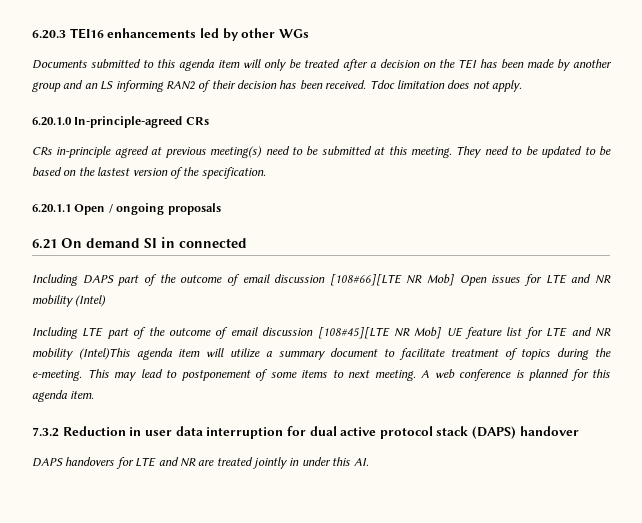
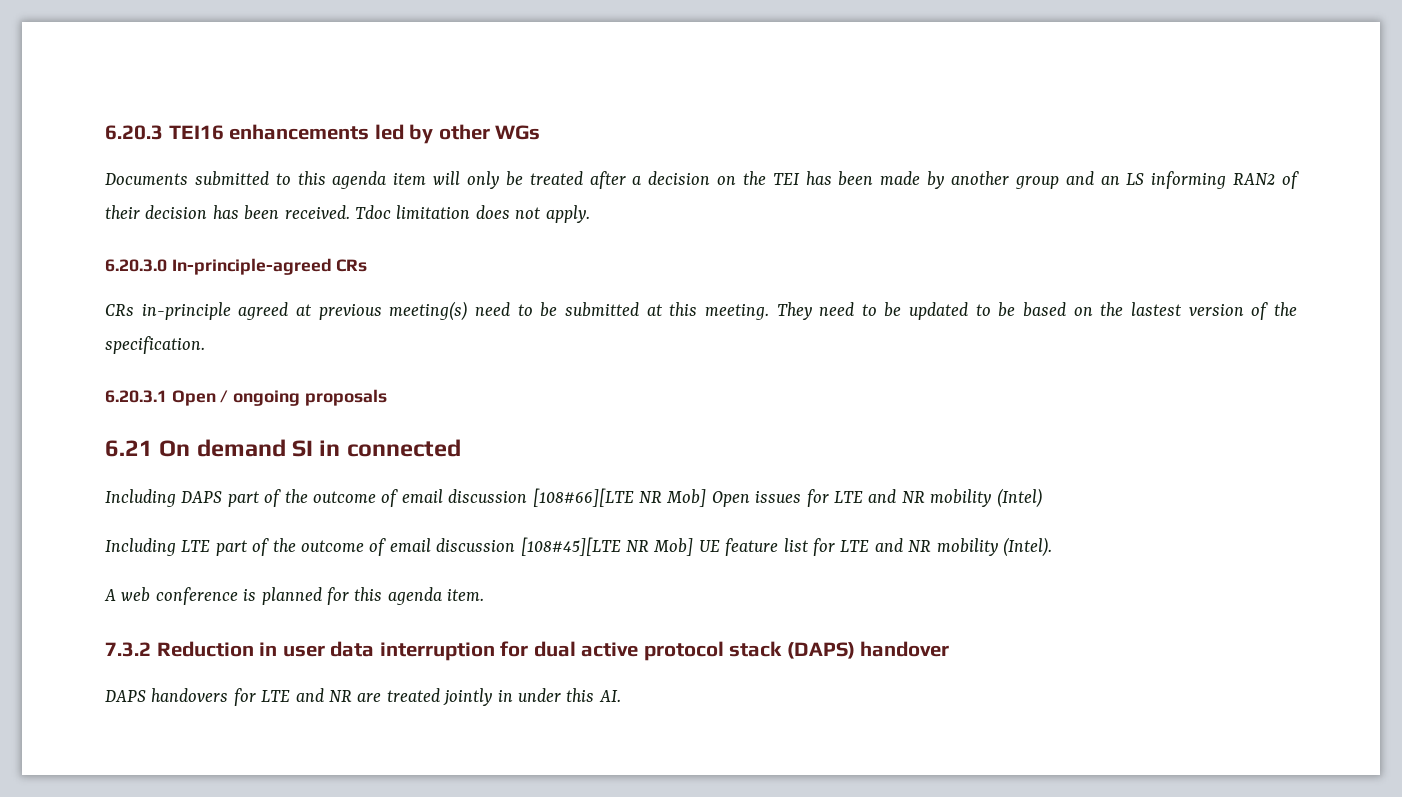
[32,117,72,126] 6.20.1.0 -> [105,259,167,272] 6.20.3.0
[32,204,71,213] 6.20.1.1 -> [105,390,167,403] 6.20.3.1
[78,348,611,360] [32,369,416,381] (Intel)This agenda item will utilize a summary document to facilitate treatment of topics during the e-meeting. This may lead to postponement of some items to next meeting. -> [1002,537,1052,557] (Intel). //

